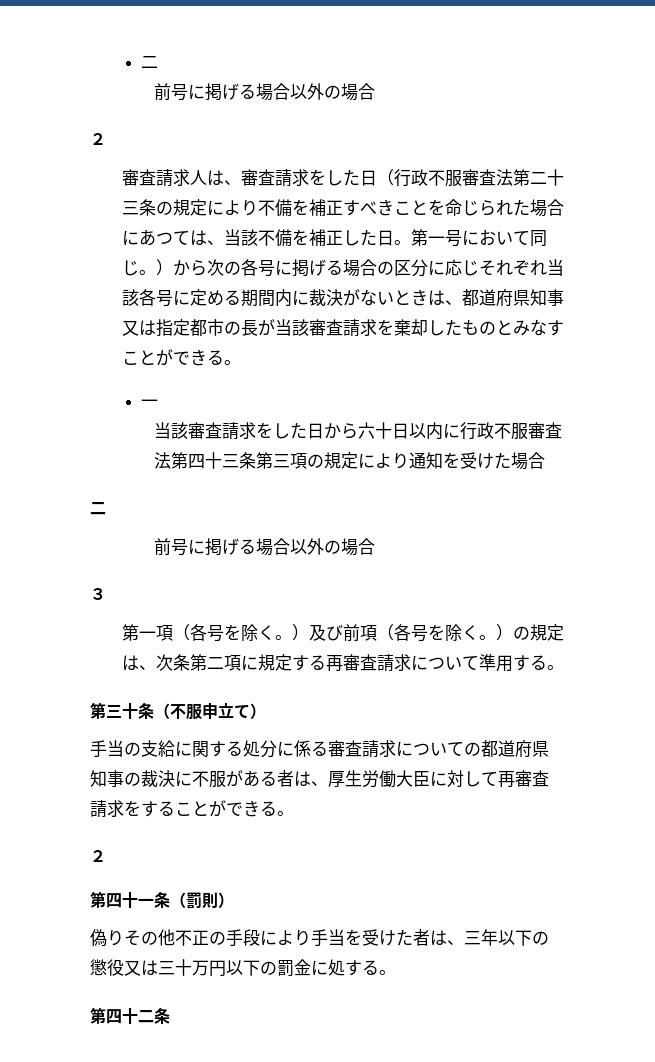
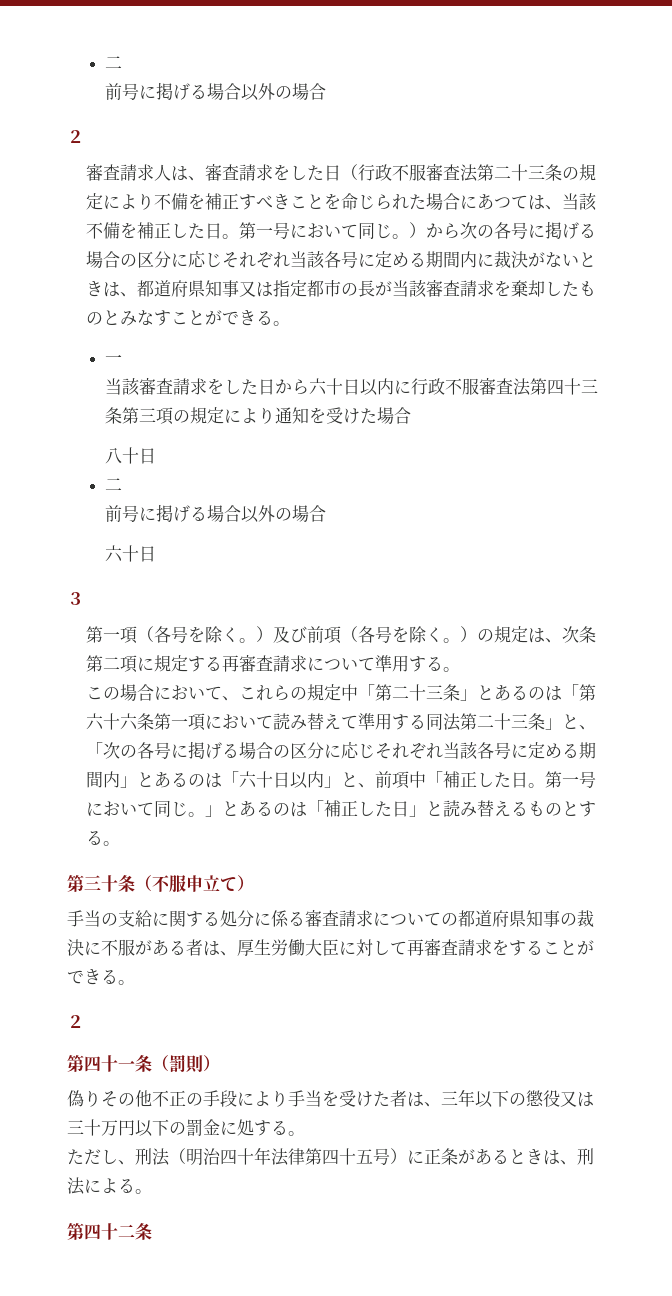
[90,502,106,515] [154,538,376,556] // 二 // 前号に掲げる場合以外の場合 -> [105,447,157,464] [104,478,122,491] [105,504,327,523] [105,545,157,562] // 八十日 // 二 // 前号に掲げる場合以外の場合 // 六十日
(565, 667) none -> [86,684,597,701] [86,713,597,731] [86,741,597,760] [86,771,597,789] [86,800,597,817] [86,830,121,846] // この場合において、これらの規定中「第二十三条」とあるのは「第六十六条第一項において読み替えて準用する同法第二十三条」と、「次の各号に掲げる場合の区分に応じそれぞれ当該各号に定める期間内」とあるのは「六十日以内」と、前項中「補正した日。第一号において同じ。」とあるのは「補正した日」と読み替えるものとする。
(396, 972) none -> [67,1147,594,1166] [67,1177,152,1195] // ただし、刑法（明治四十年法律第四十五号）に正条があるときは、刑法による。

